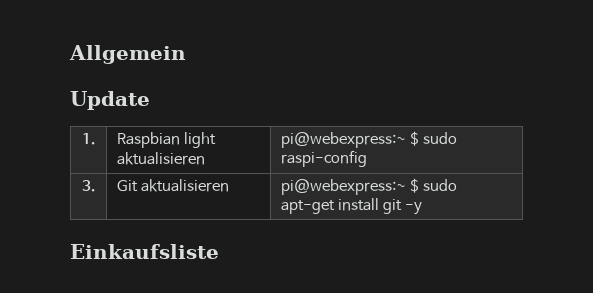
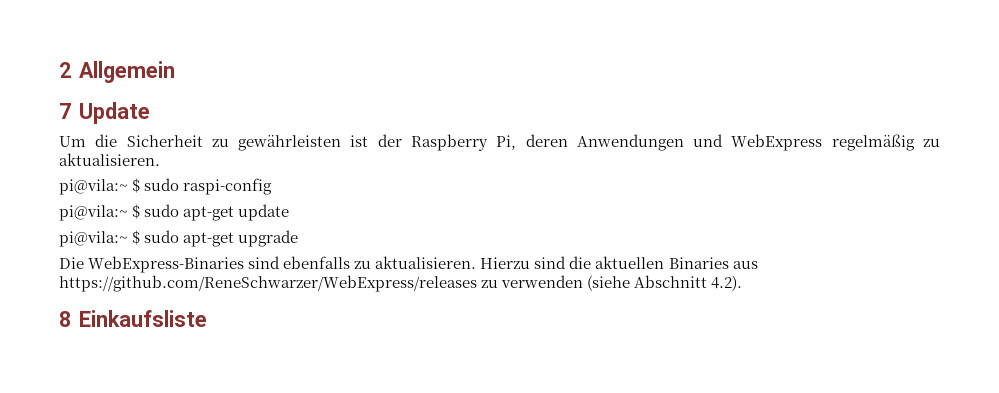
(69, 54) none -> [59,62,71,78] 2
(186, 54) none -> [59,103,71,119] 7
[82,133,95,145] [117,132,217,148] [117,152,206,165] [281,131,458,148] [281,150,368,167] [82,180,95,192] [117,179,230,192] [281,178,458,195] [281,198,423,215] // 1. | Raspbian light aktualisieren | pi@webexpress:~ $ sudo raspi-config // 3. | Git aktualisieren | pi@webexpress:~ $ sudo apt-get install git -y // -> [59,134,941,151] [59,153,160,166] [59,178,273,195] [59,204,290,221] [59,230,299,247] [59,256,758,273] [59,275,743,292] [59,311,71,327] // Um die Sicherheit zu gewährleisten ist der Raspberry Pi, deren Anwendungen und WebExpress regelmäßig zu aktualisieren. // pi@vila:~ $ sudo raspi-config // pi@vila:~ $ sudo apt-get update // pi@vila:~ $ sudo apt-get upgrade // Die WebExpress-Binaries sind ebenfalls zu aktualisieren. Hierzu sind die aktuellen Binaries aus https://github.com/ReneSchwarzer/WebExpress/releases zu verwenden (siehe Abschnitt 4.2). // 8

